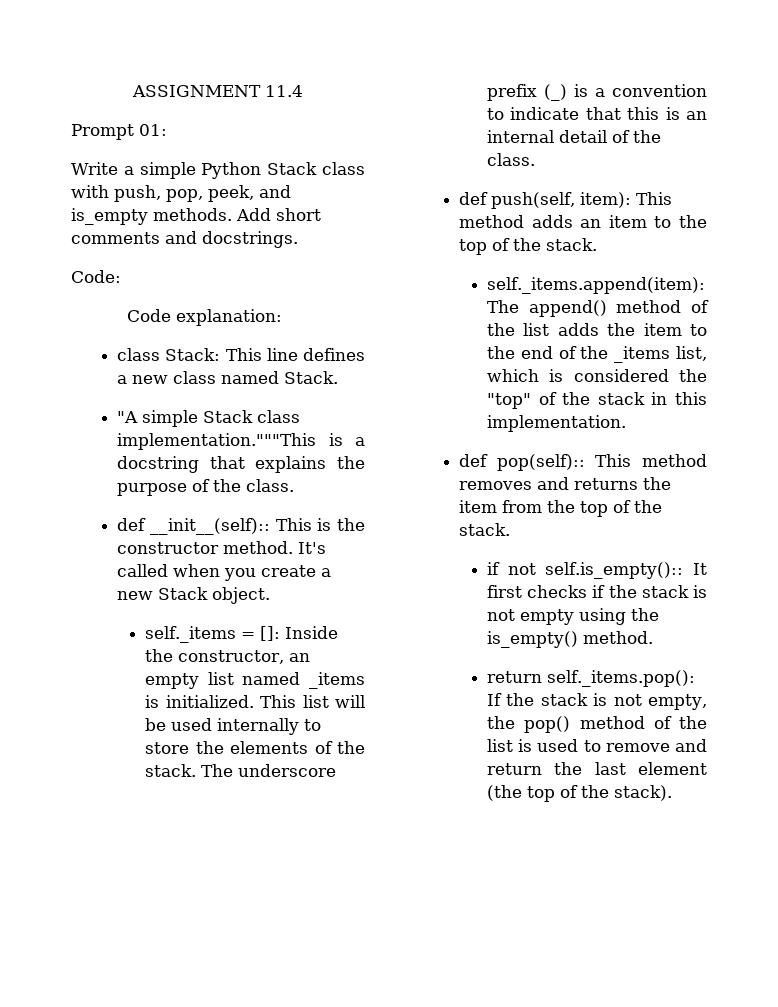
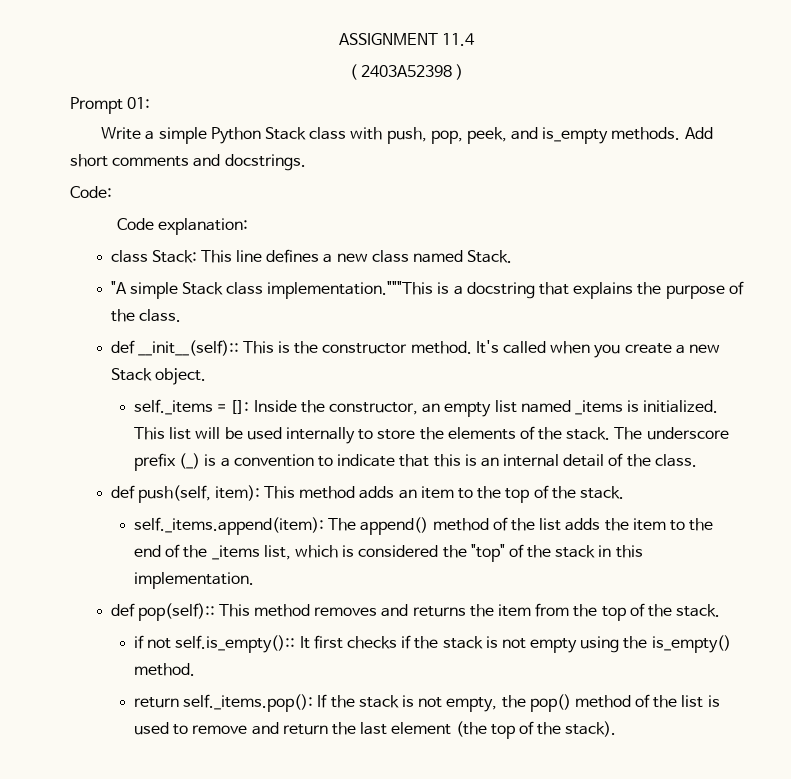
(303, 91) none -> [349,64,464,80] // ( 2403A52398 )

